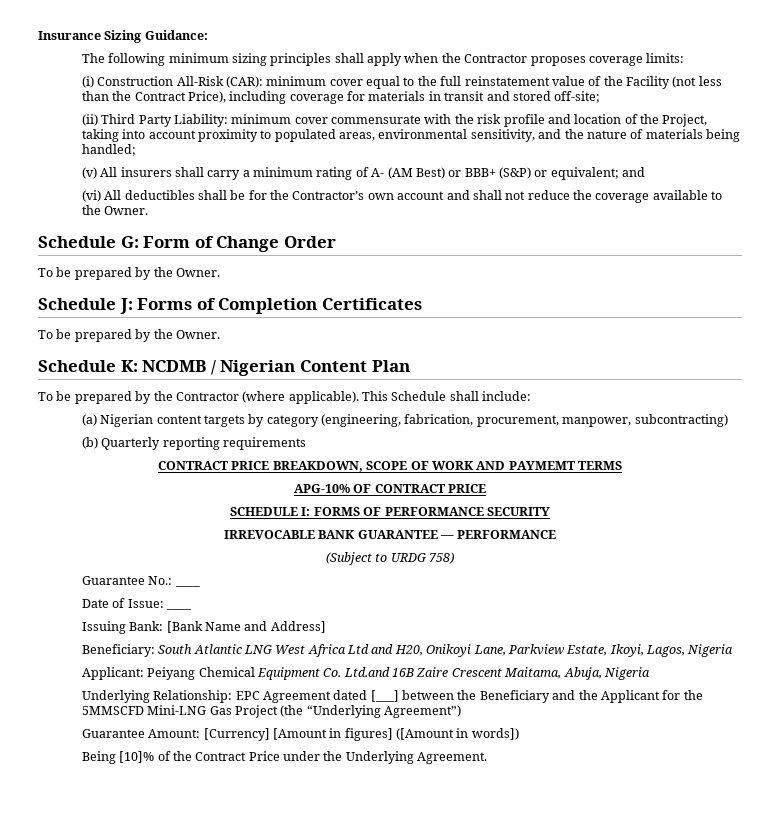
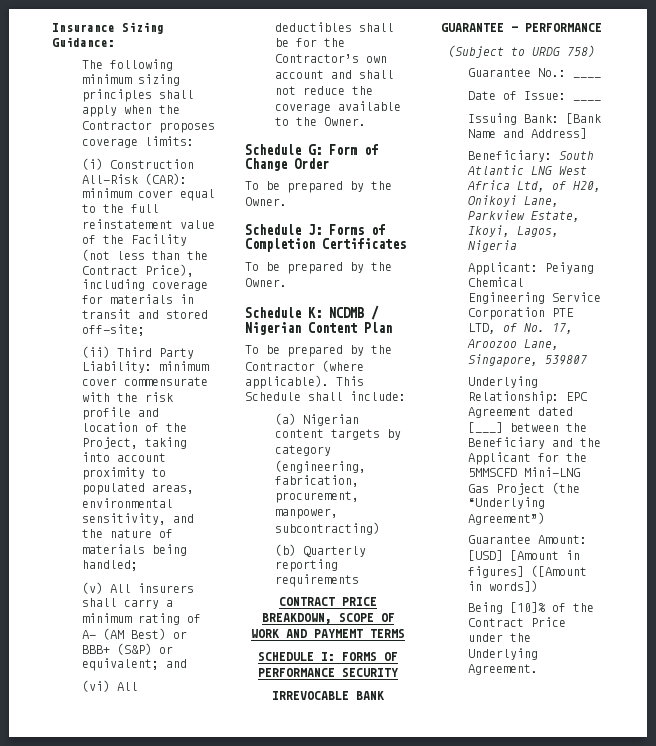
[293,484,487,493] // APG-10% OF CONTRACT PRICE -> (405, 633) none
[347,644,394,654] Ltd and -> [516,181,566,192] Ltd, of
[256,667,650,680] Equipment Co. Ltd.and 16B Zaire Crescent Maitama, Abuja, Nigeria -> [467,292,601,304] [467,307,574,320] [467,323,573,334] [466,339,559,350] [467,354,587,367] Engineering Service Corporation PTE LTD, of No. 17, Aroozoo Lane, Singapore, 539807
[203,728,270,741] [Currency] -> [467,550,503,561] [USD]

